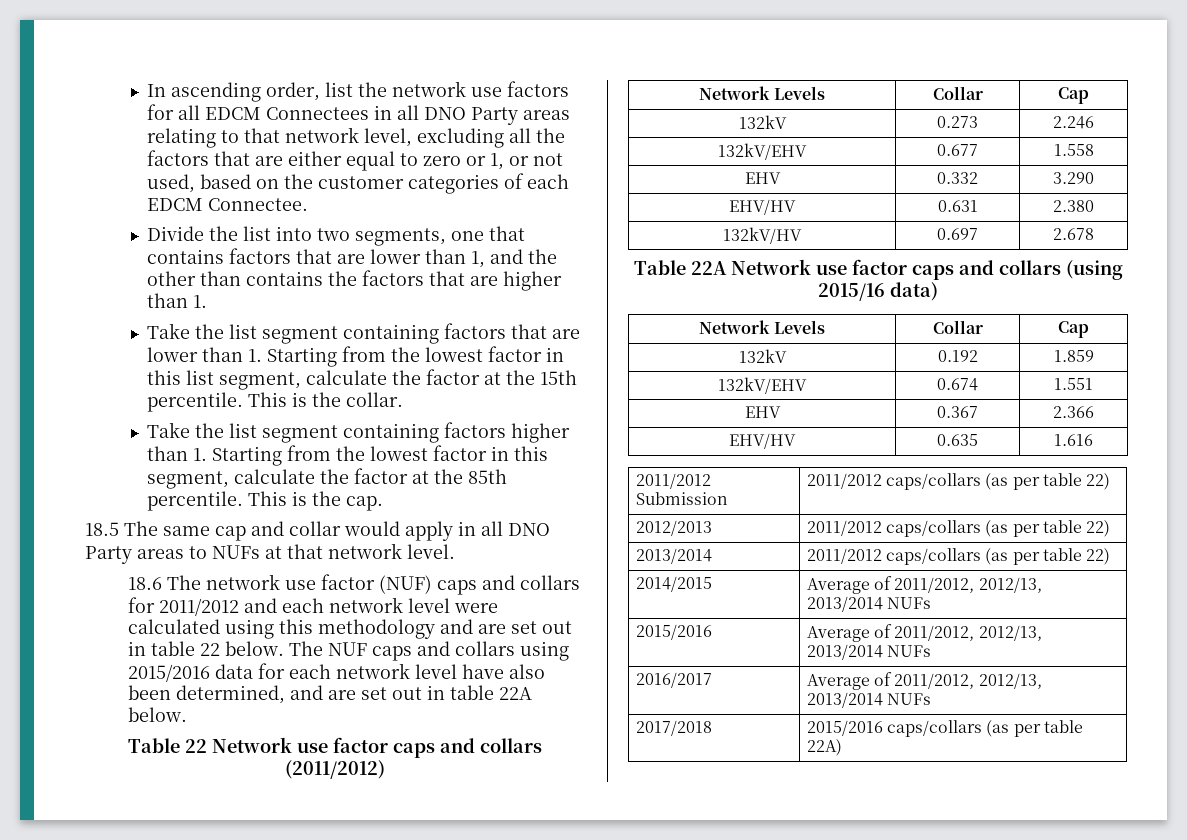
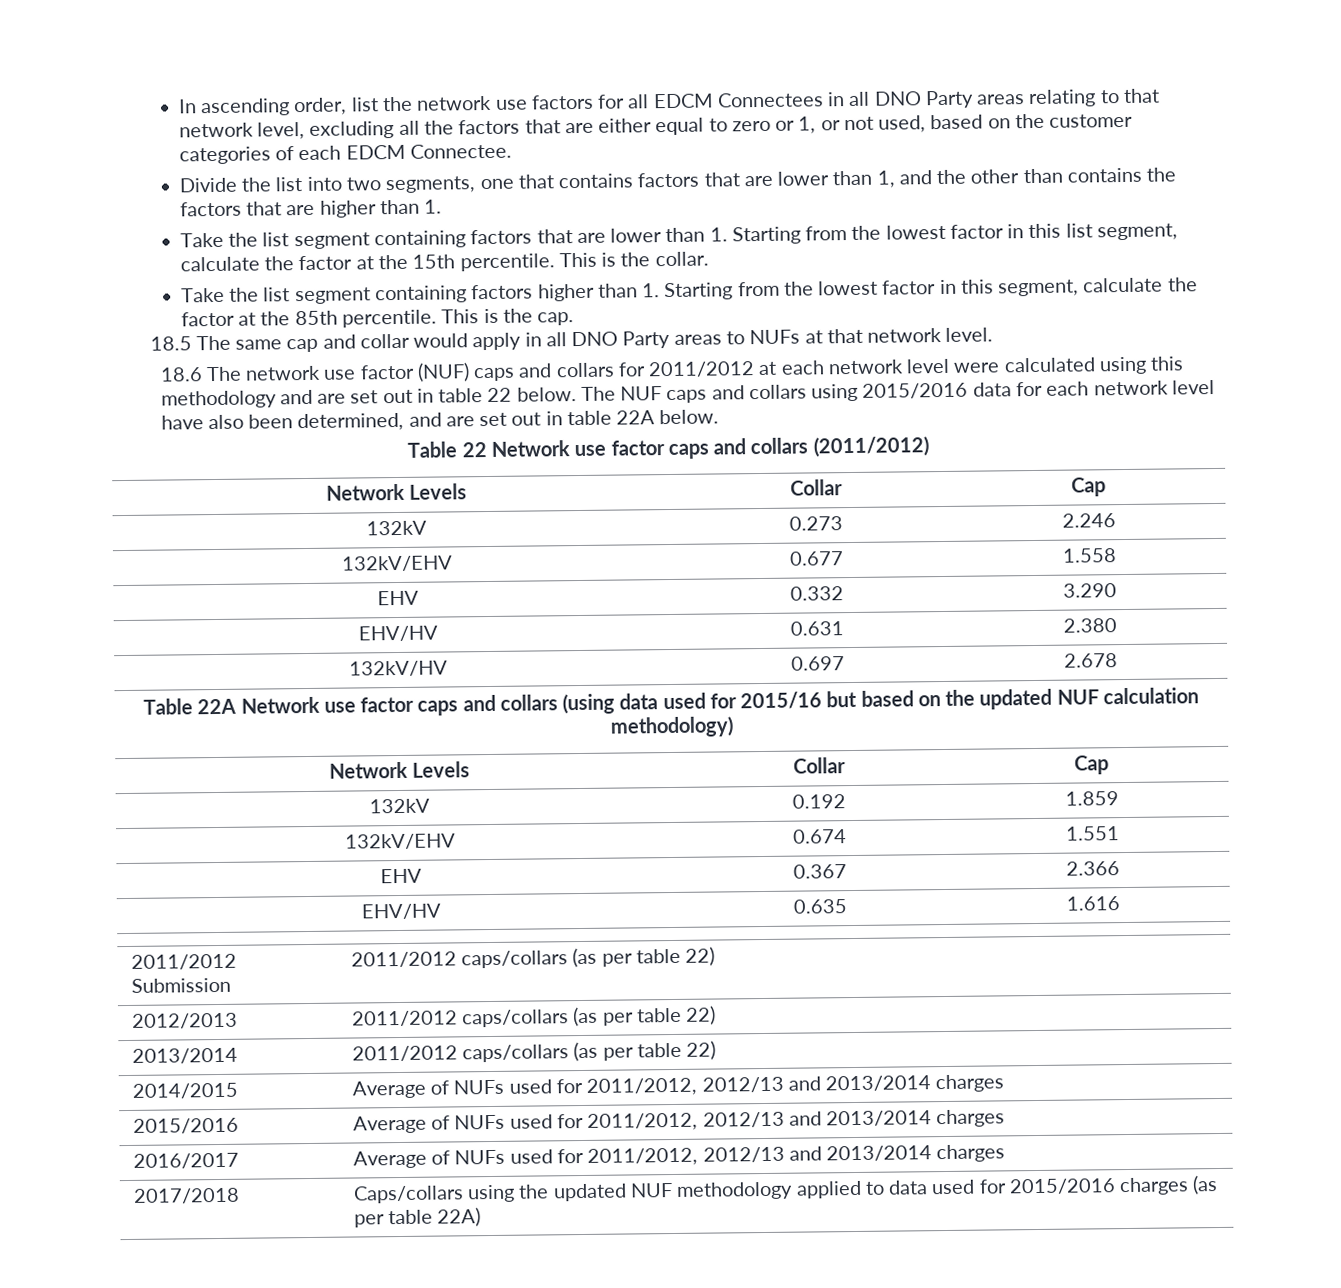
[243,598,277,613] and -> [758,361,778,376] at
[818,282,938,301] 2015/16 data) -> [619,687,1200,710] [609,716,734,738] data used for 2015/16 but based on the updated NUF calculation methodology)
[894,577,1042,593] [806,596,932,612] [635,624,712,640] [806,624,1042,642] [806,644,932,660] [635,672,712,688] [806,672,1042,690] [806,692,932,708] [635,720,712,736] [806,720,983,737] 2011/2012, 2012/13, 2013/2014 NUFs // 2015/2016 | Average of 2011/2012, 2012/13, 2013/2014 NUFs // 2016/2017 | Average of 2011/2012, 2012/13, 2013/2014 NUFs // 2017/2018 | 2015/2016 caps/collars -> [453,1074,1005,1096] [132,1117,239,1134] [352,1109,1006,1134] [132,1152,239,1169] [352,1144,1006,1169] [132,1187,240,1204] [352,1177,1190,1204] NUFs used for 2011/2012, 2012/13 and 2013/2014 charges // 2015/2016 | Average of NUFs used for 2011/2012, 2012/13 and 2013/2014 charges // 2016/2017 | Average of NUFs used for 2011/2012, 2012/13 and 2013/2014 charges // 2017/2018 | Caps/collars using the updated NUF methodology applied to data used for 2015/2016 charges

